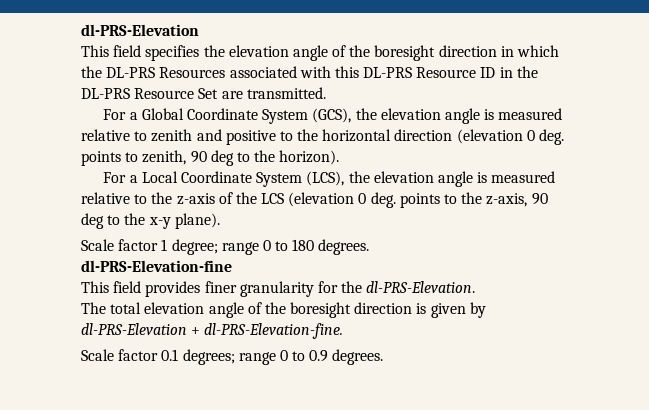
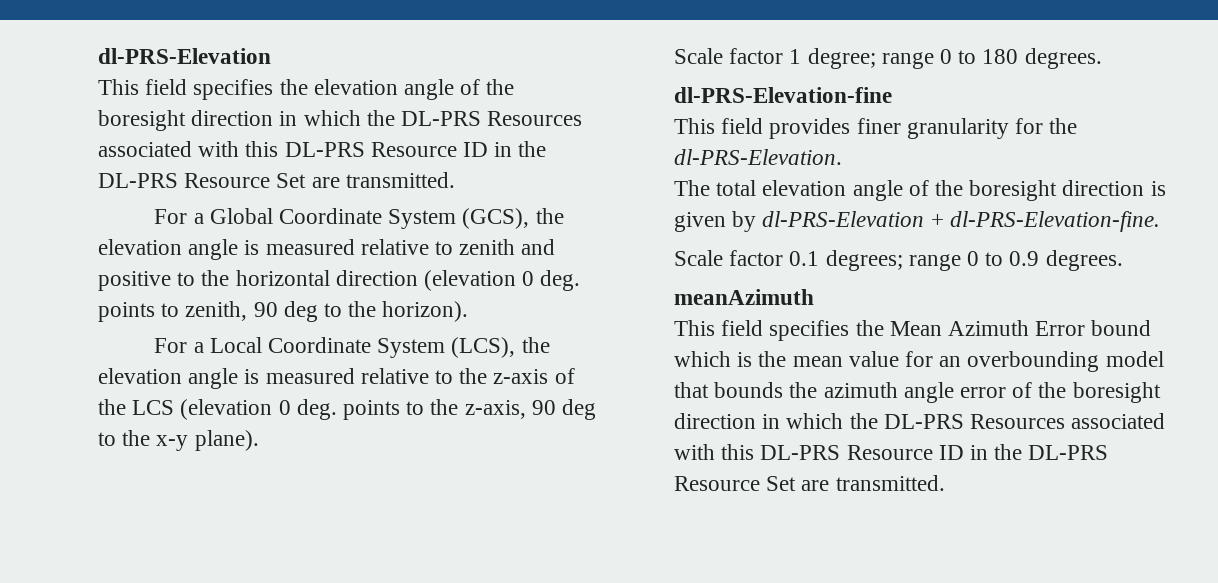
(384, 357) none -> [674,289,814,305] [674,320,1152,341] [674,351,1164,372] [674,382,1161,403] [674,413,1166,429] [674,444,1109,460] [674,475,945,491] // meanAzimuth // This field specifies the Mean Azimuth Error bound which is the mean value for an overbounding model that bounds the azimuth angle error of the boresight direction in which the DL-PRS Resources associated with this DL-PRS Resource ID in the DL-PRS Resource Set are transmitted.

